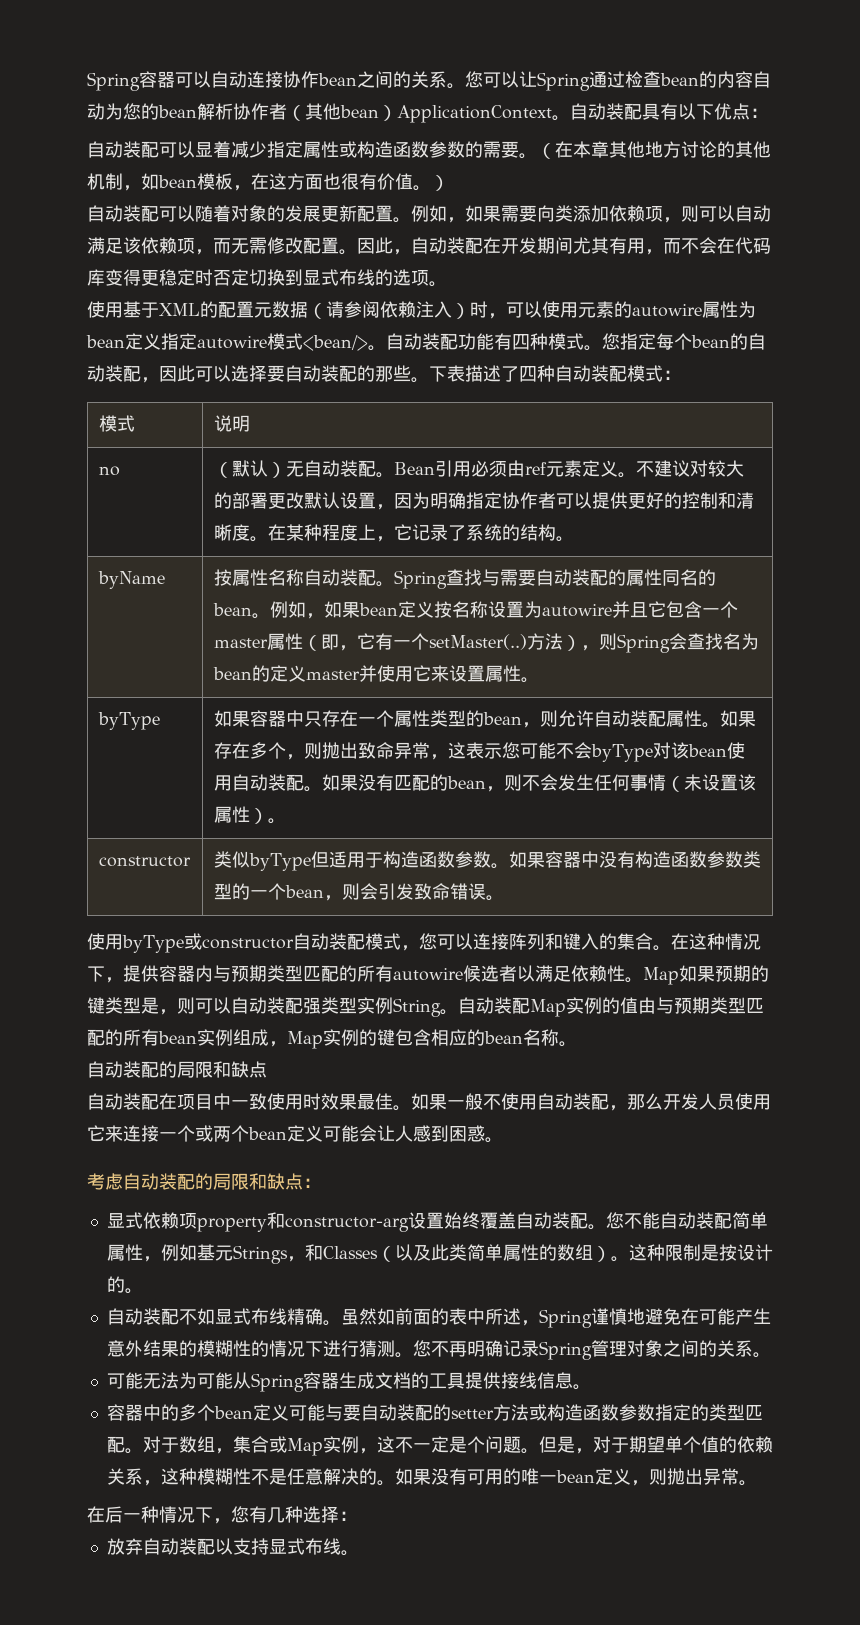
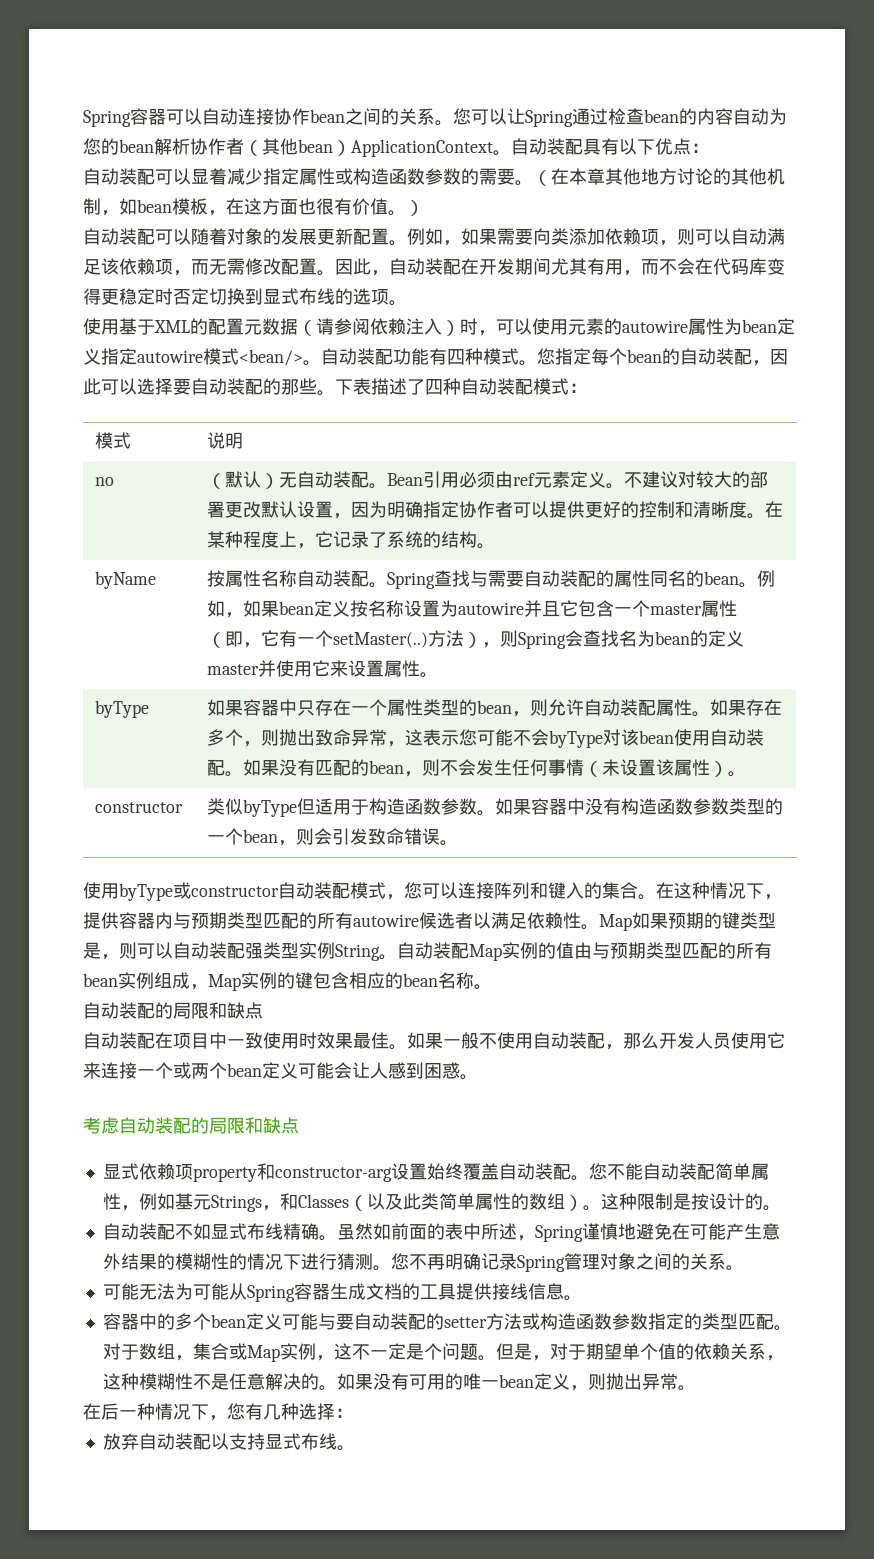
[303,1178,321,1188] ： -> (299, 1125) none

